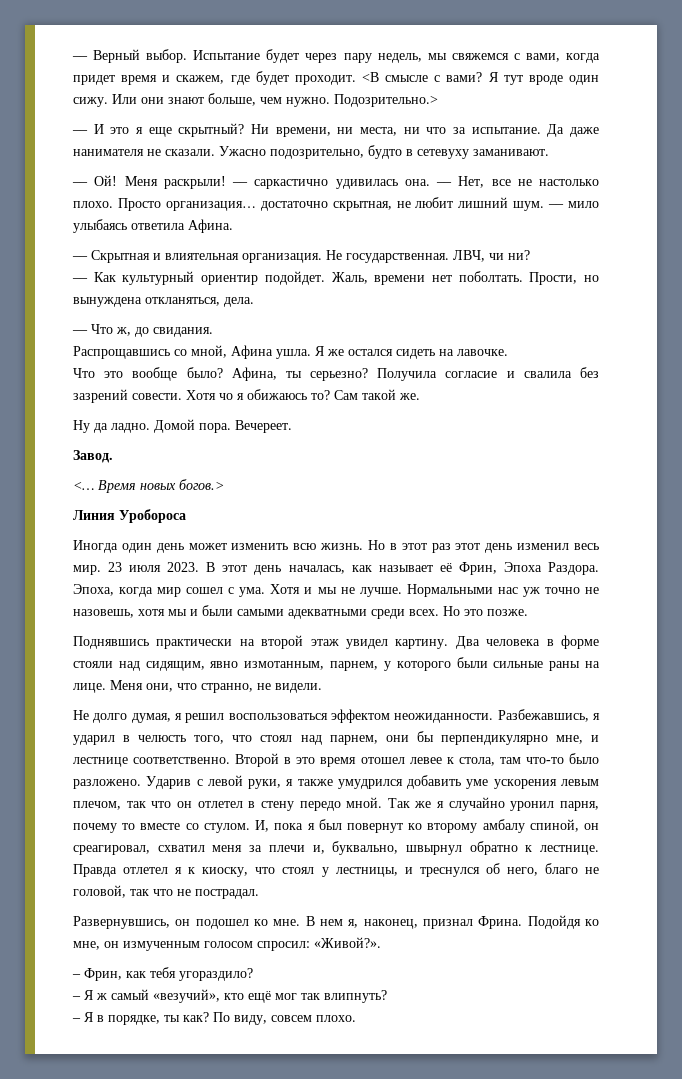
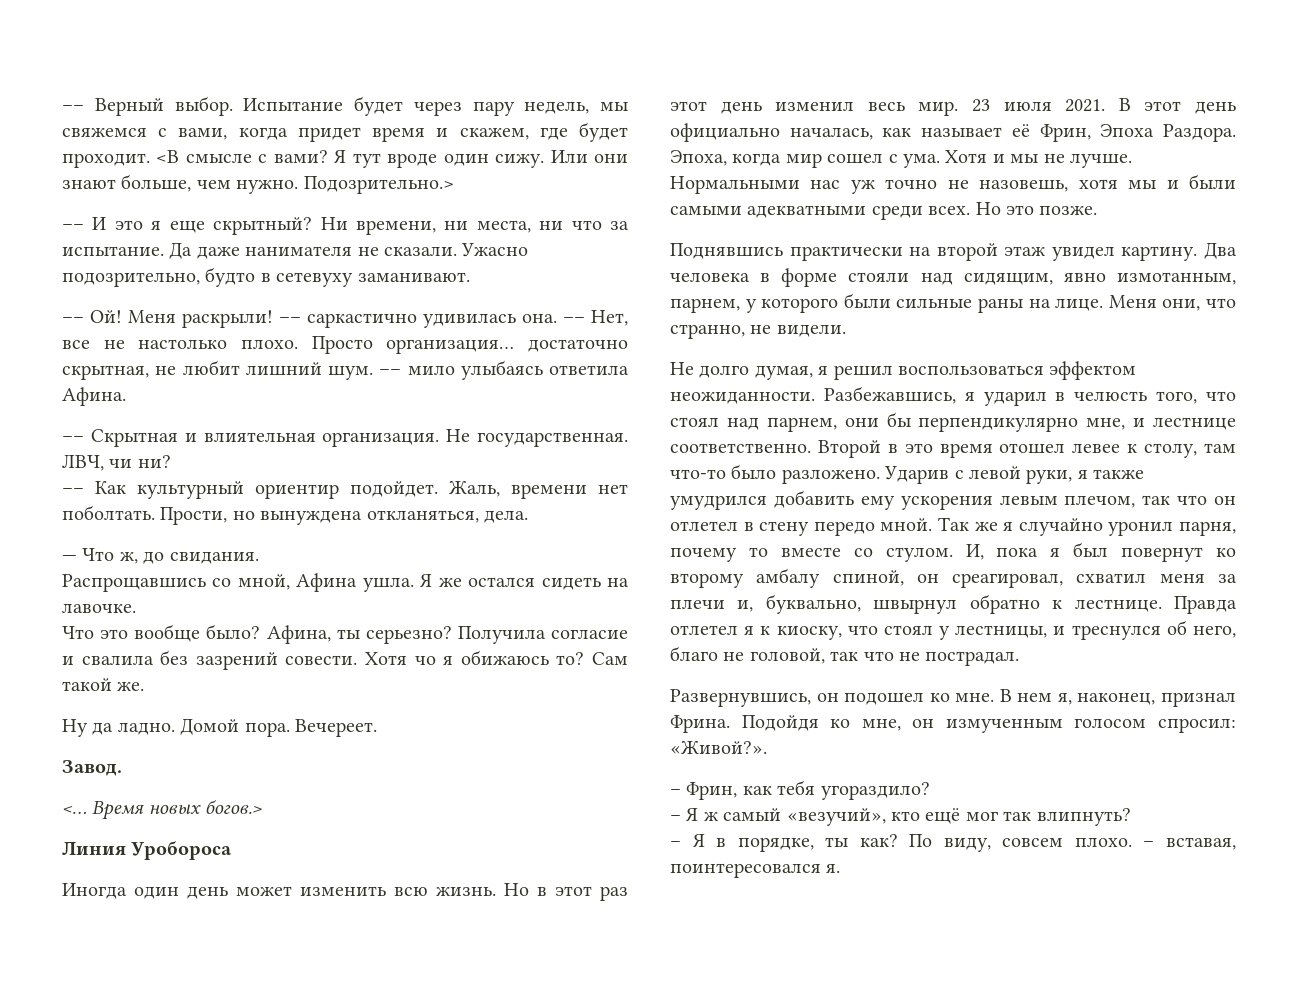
[167,562,200,572] 2023. -> [1065,99,1106,112] 2021.
(282, 570) none -> [670,123,780,142] официально
[458,757,495,766] стола, -> [1144,443,1198,458] столу,
[466,779,489,789] уме -> [860,496,895,510] ему
(356, 1018) none -> [1143,837,1236,850] [670,863,841,878] – вставая, поинтересовался я.

